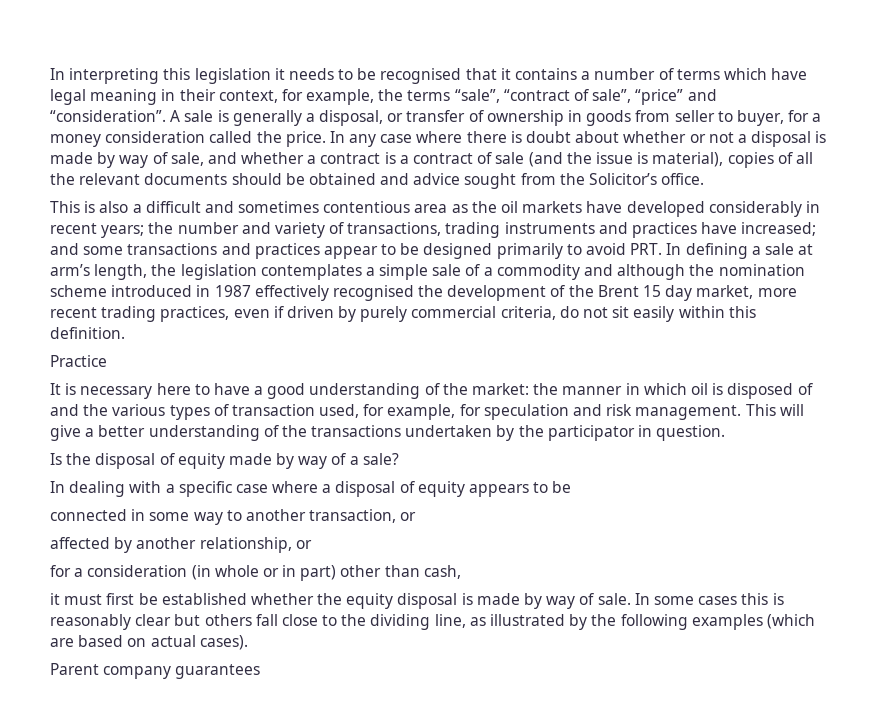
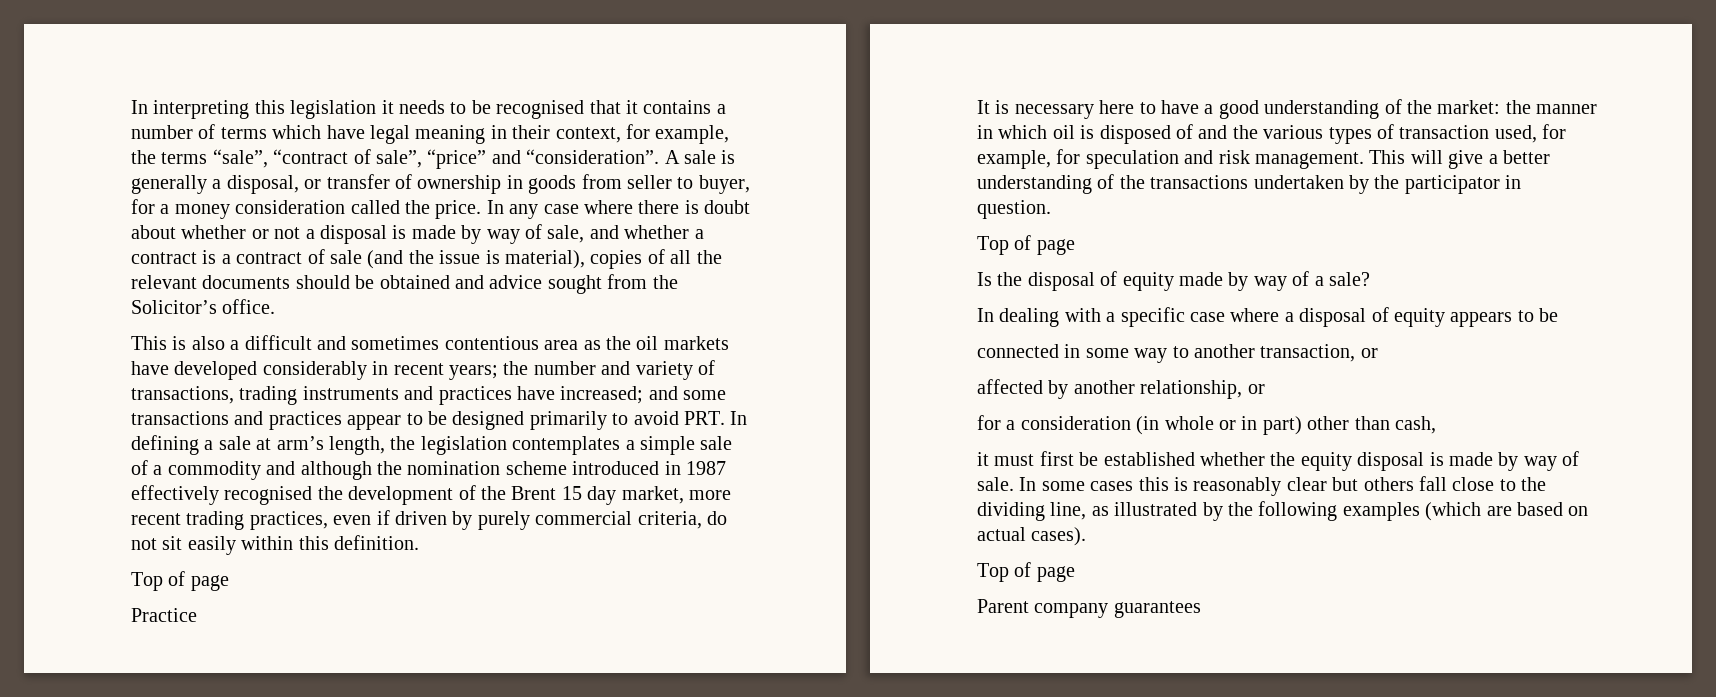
(125, 333) none -> [131,571,229,591] // Top of page
(726, 433) none -> [977,235,1075,255] // Top of page
(248, 642) none -> [977,562,1075,582] // Top of page

